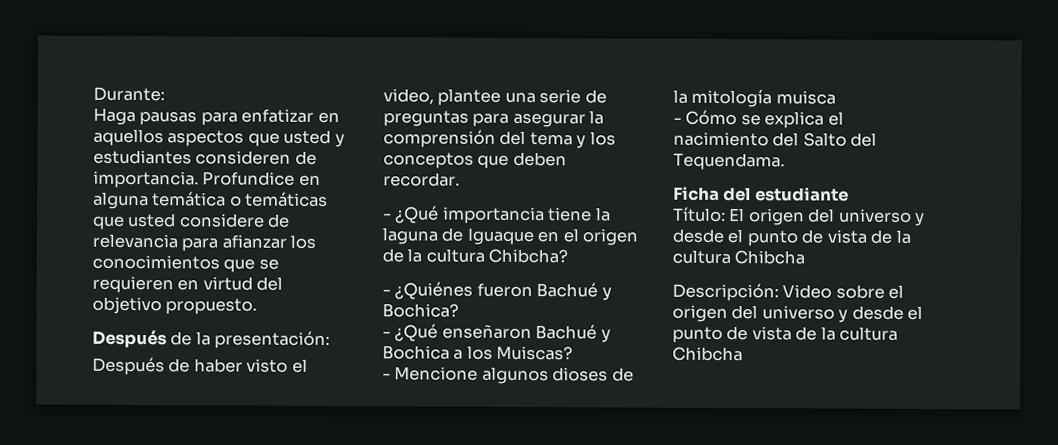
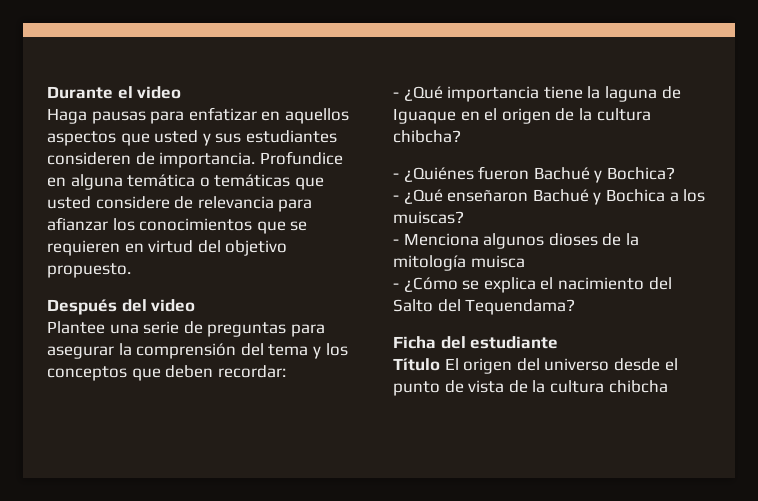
[93,86,165,102] Durante: -> [47,86,182,99] Durante el video
(345, 141) none -> [215,133,242,143] sus
[170,330,331,349] [92,356,308,376] [383,88,502,106] de la presentación: // Después de haber visto el video, plantee -> [121,299,196,312] [47,321,105,334] del video // Plantee
[383,172,460,187] recordar. -> [217,365,286,378] recordar:
[488,248,569,264] Chibcha? -> [393,130,461,143] chibcha?
[496,345,574,361] [382,366,479,381] Muiscas? // - Mencione -> [393,211,464,224] [393,233,479,246] muiscas? // - Menciona
[685,109,738,126] Cómo -> [403,277,458,292] ¿Cómo
[673,152,785,171] Tequendama. -> [465,299,576,315] Tequendama?
[673,206,726,222] Título: -> [393,358,440,371] Título
[914,212,926,227] [672,228,911,247] [672,249,806,265] [672,282,905,302] [672,304,924,323] [672,326,899,343] [672,346,743,362] y desde el punto de vista de la cultura Chibcha // Descripción: Video sobre el origen del universo y desde el punto de vista de la cultura Chibcha -> [613,358,678,371] [393,380,668,396] desde el punto de vista de la cultura chibcha

